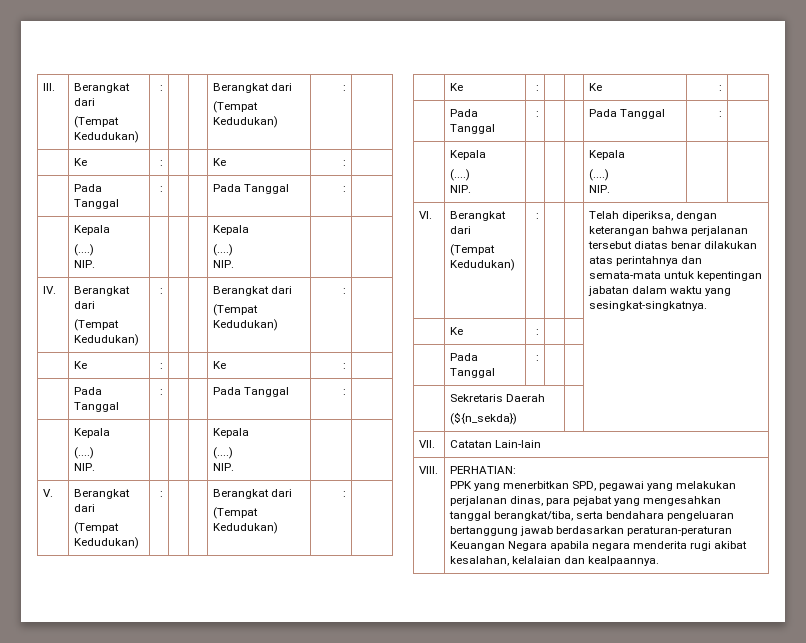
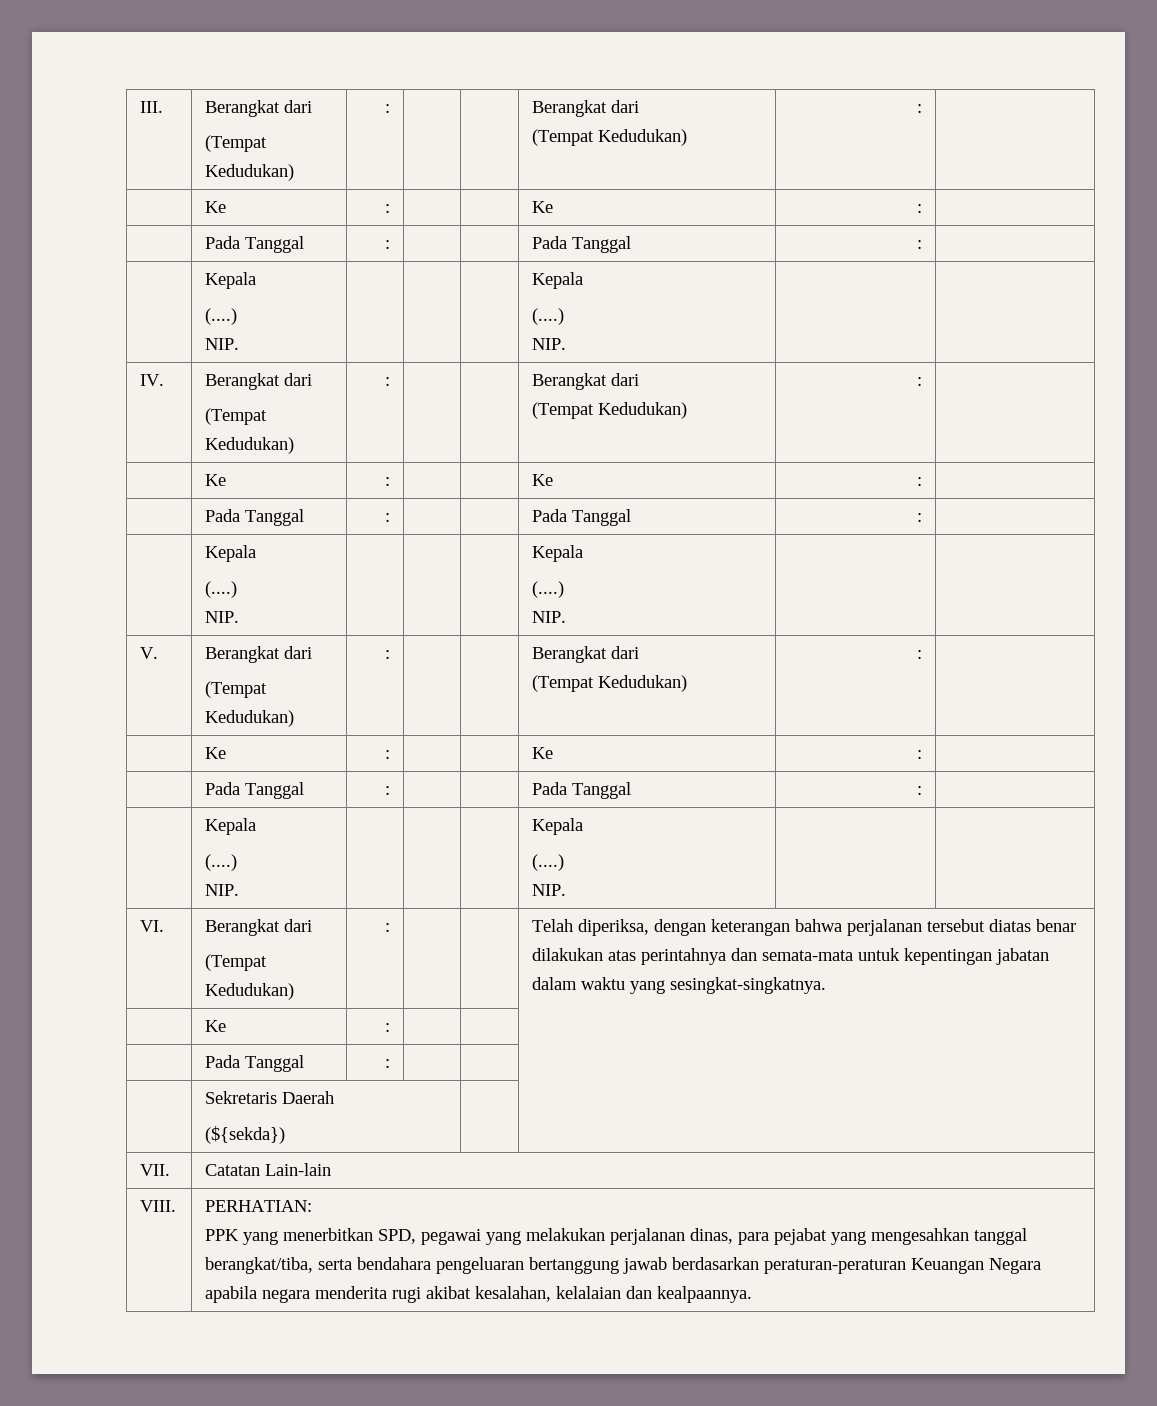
[449,412,517,425] (${n_sekda}) -> [205,1126,286,1144] (${sekda})

